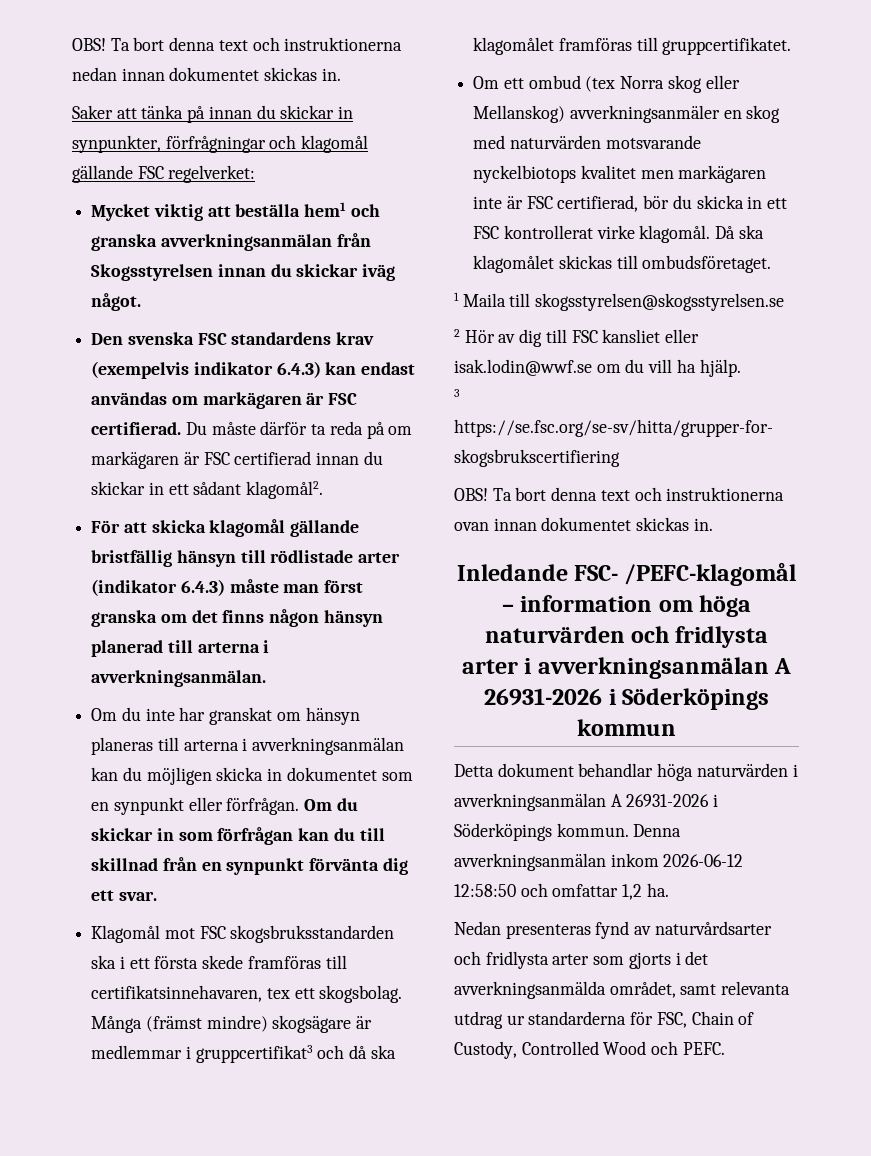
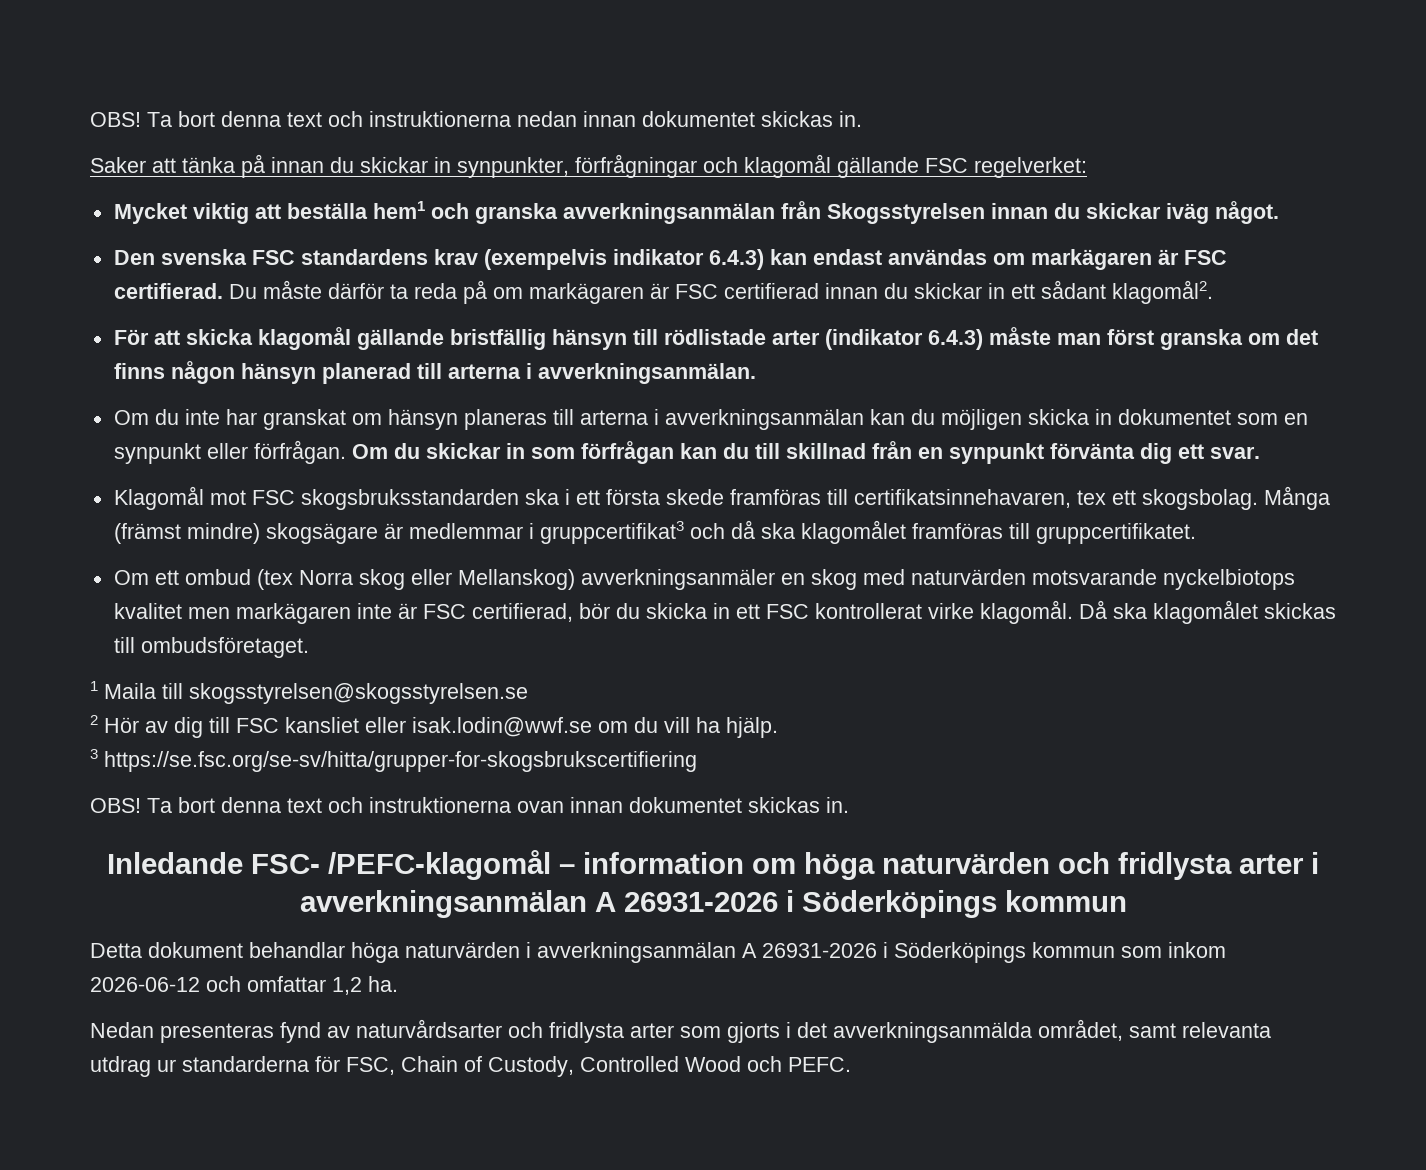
[556,823,682,837] [454,853,606,871] kommun. Denna avverkningsanmälan -> [1032,942,1162,958] kommun som
[454,884,516,897] 12:58:50 -> (200, 984) none

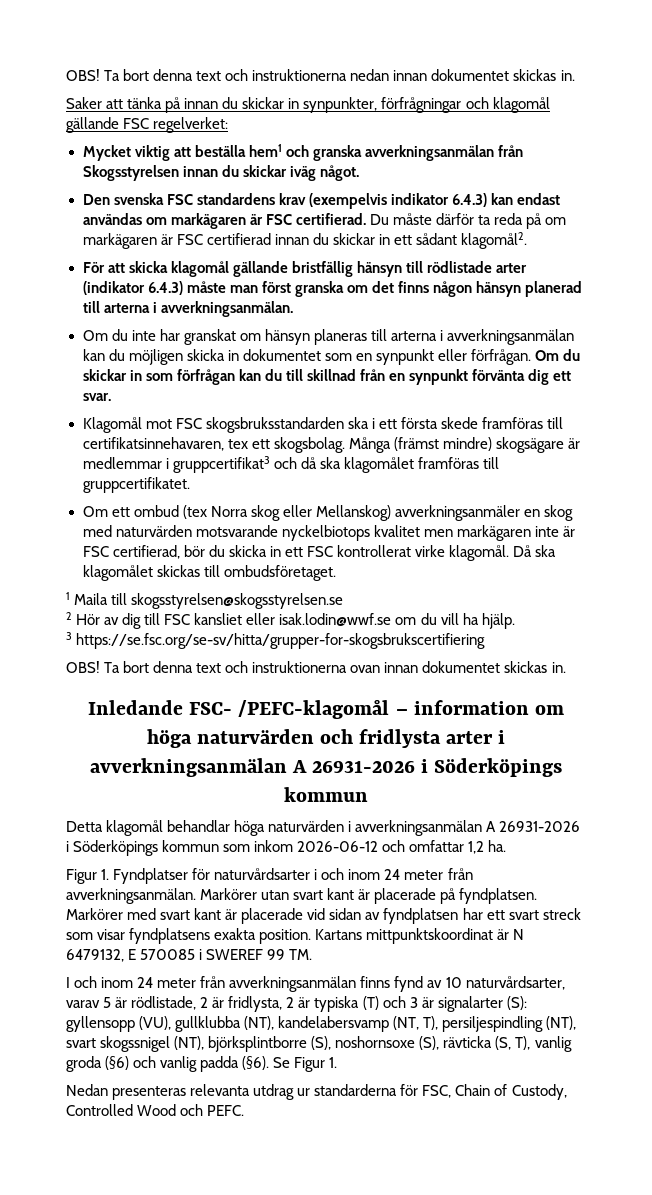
[148,942,243,958] dokument -> [106,820,164,836] klagomål
[90,1019,1176,1043] Nedan presenteras fynd av naturvårdsarter och fridlysta arter som gjorts i det avverkningsanmälda området, samt -> [66,868,473,884] [66,888,538,904] [66,908,581,924] [66,928,525,944] [66,949,313,962] [66,976,565,992] [66,996,527,1012] [66,1016,577,1032] [66,1036,572,1052] [66,1056,338,1072] [66,1084,187,1100] Figur 1. Fyndplatser för naturvårdsarter i och inom 24 meter från avverkningsanmälan. Markörer utan svart kant är placerade på fyndplatsen. Markörer med svart kant är placerade vid sidan av fyndplatsen har ett svart streck som visar fyndplatsens exakta position. Kartans mittpunktskoordinat är N 6479132, E 570085 i SWEREF 99 TM. // I och inom 24 meter från avverkningsanmälan finns fynd av 10 naturvårdsarter, varav 5 är rödlistade, 2 är fridlysta, 2 är typiska (T) och 3 är signalarter (S): gyllensopp (VU), gullklubba (NT), kandelabersvamp (NT, T), persiljespindling (NT), svart skogssnigel (NT), björksplintborre (S), noshornsoxe (S), rävticka (S, T), vanlig groda (§6) och vanlig padda (§6). Se Figur 1. // Nedan presenteras

